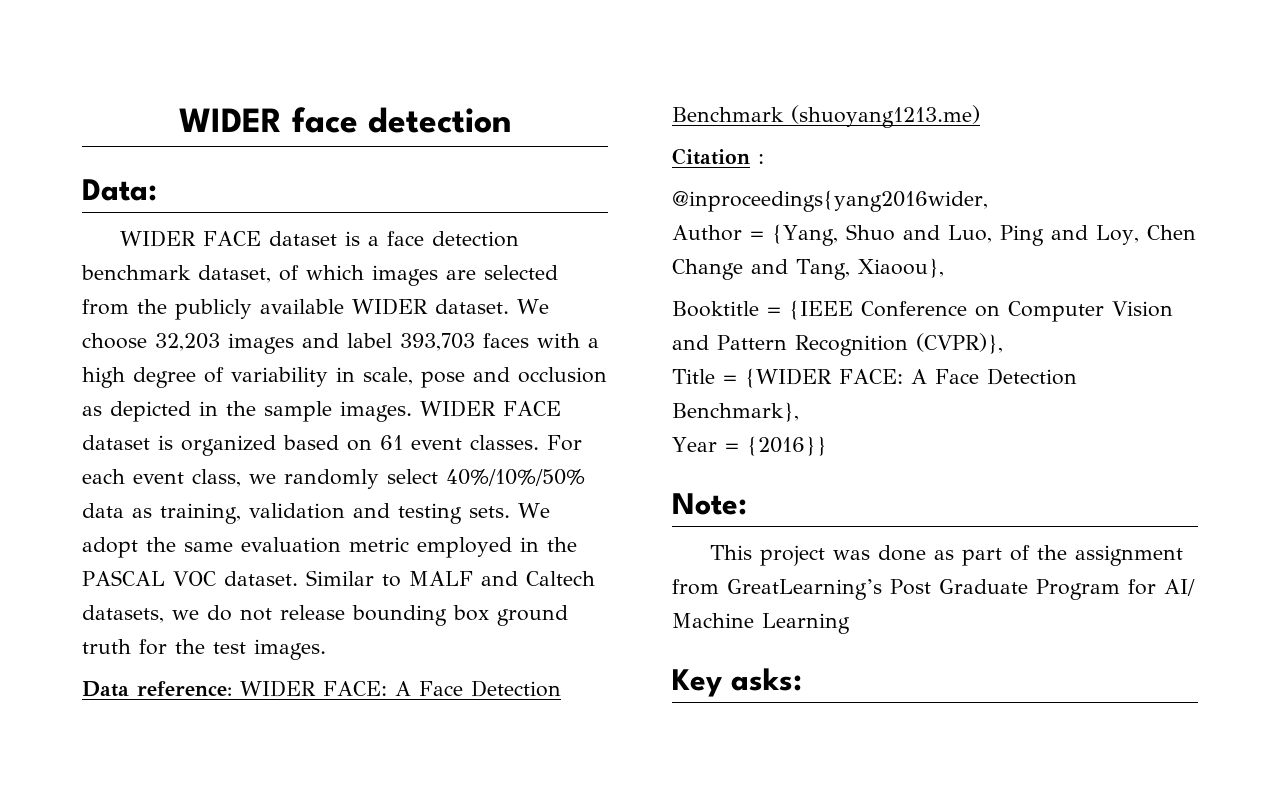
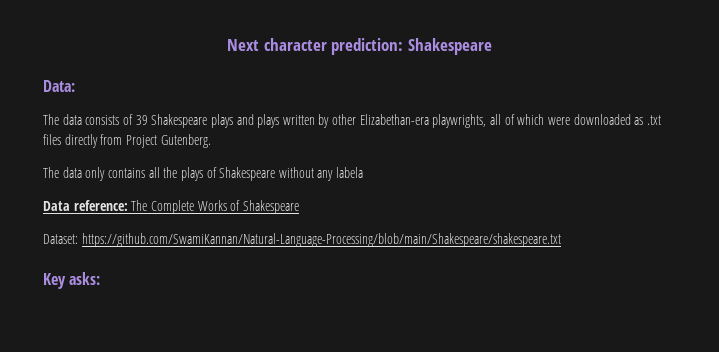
[179,107,511,133] [82,179,157,201] [120,230,520,247] [81,265,558,286] [82,298,549,320] [82,333,599,354] [82,367,607,388] [82,400,561,422] [82,435,582,456] [82,469,585,489] [82,503,550,524] [82,537,577,558] [82,570,595,587] [82,605,568,626] [82,639,326,660] [82,680,561,697] [672,105,980,128] [672,148,764,165] [672,190,988,212] [672,224,1196,246] [672,258,944,280] [672,300,1173,322] [672,333,1003,356] [672,368,1077,388] [672,402,799,422] [672,436,827,456] [672,493,747,515] [710,545,1184,566] [672,579,1195,600] [672,613,850,634] WIDER face detection // Data: // WIDER FACE dataset is a face detection benchmark dataset, of which images are selected from the publicly available WIDER dataset. We choose 32,203 images and label 393,703 faces with a high degree of variability in scale, pose and occlusion as depicted in the sample images. WIDER FACE dataset is organized based on 61 event classes. For each event class, we randomly select 40%/10%/50% data as training, validation and testing sets. We adopt the same evaluation metric employed in the PASCAL VOC dataset. Similar to MALF and Caltech datasets, we do not release bounding box ground truth for the test images. // Data reference: WIDER FACE: A Face Detection Benchmark (shuoyang1213.me) // Citation : // @inproceedings{yang2016wider, // Author = {Yang, Shuo and Luo, Ping and Loy, Chen Change and Tang, Xiaoou}, // Booktitle = {IEEE Conference on Computer Vision and Pattern Recognition (CVPR)}, // Title = {WIDER FACE: A Face Detection Benchmark}, // Year = {2016}} // Note: // This project was done as part of the assignment from GreatLearning’s Post Graduate Program for AI/ Machine Learning -> [227,38,492,55] [43,80,75,92] [43,114,661,128] [43,134,211,148] [43,167,364,181] [43,200,299,214] [43,233,561,247] Next character prediction: Shakespeare // Data: // The data consists of 39 Shakespeare plays and plays written by other Elizabethan-era playwrights, all of which were downloaded as .txt files directly from Project Gutenberg. // The data only contains all the plays of Shakespeare without any labela // Data reference: The Complete Works of Shakespeare // Dataset: https://github.com/SwamiKannan/Natural-Language-Processing/blob/main/Shakespeare/shakespeare.txt

